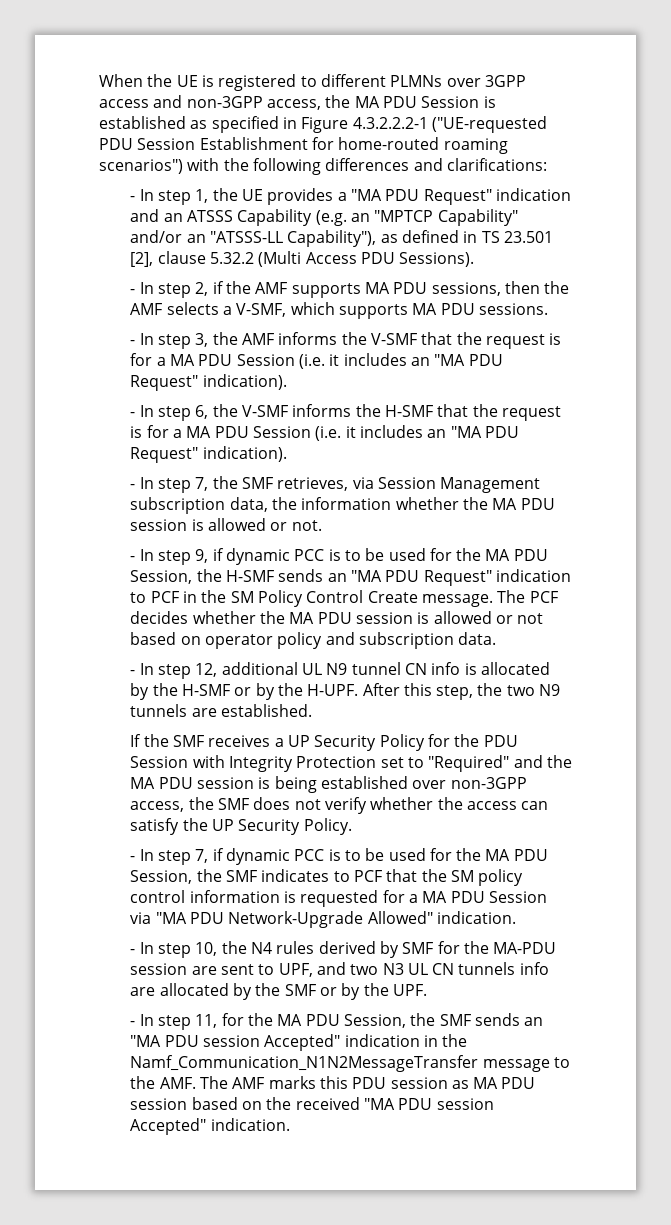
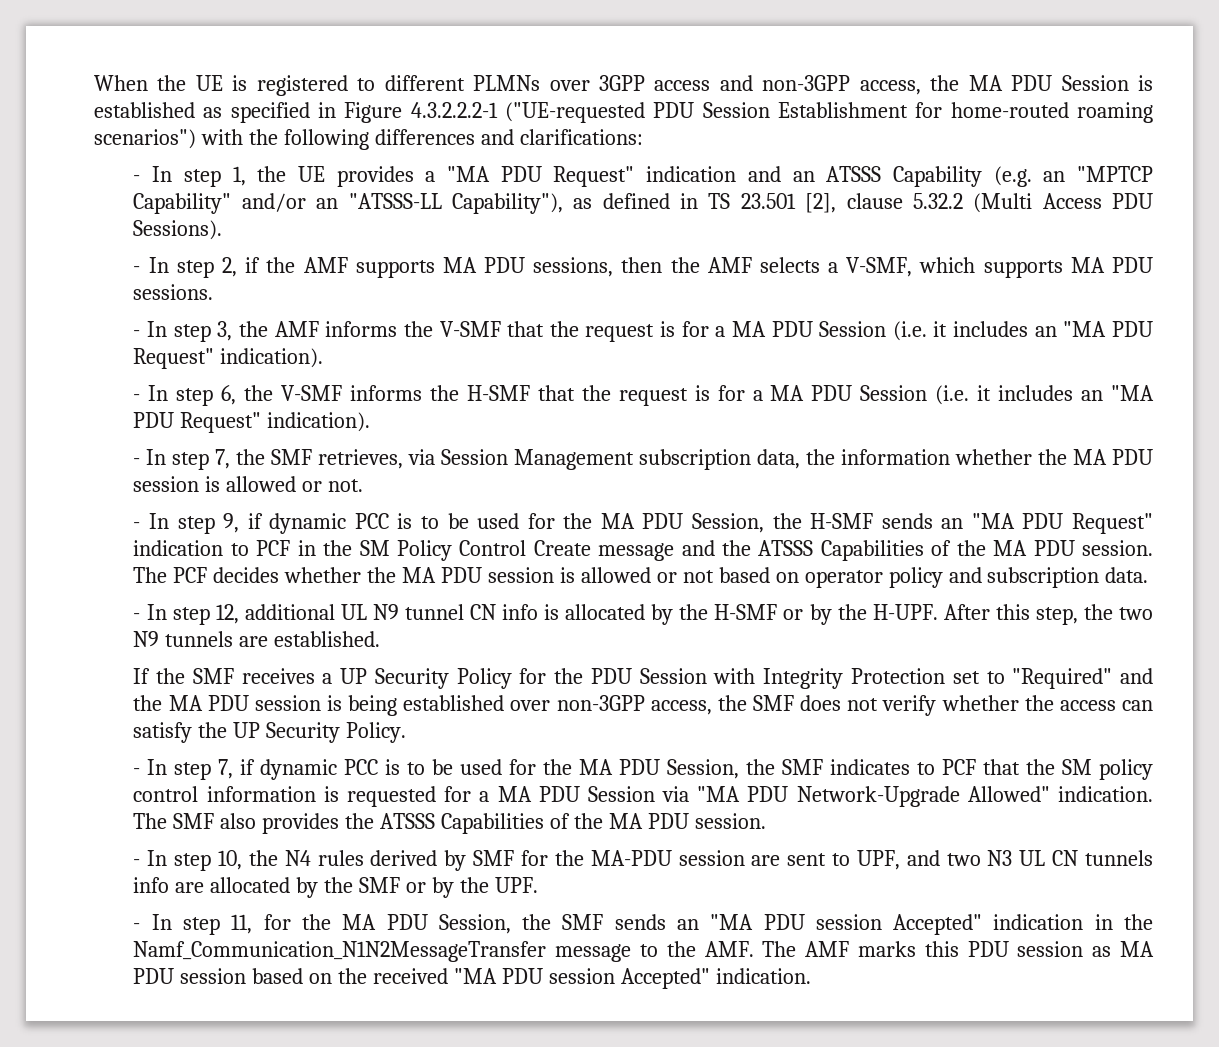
[421,594,493,607] message. -> [598,540,1153,561] message and the ATSSS Capabilities of the MA PDU session.
(516, 917) none -> [133,813,766,834] The SMF also provides the ATSSS Capabilities of the MA PDU session.

